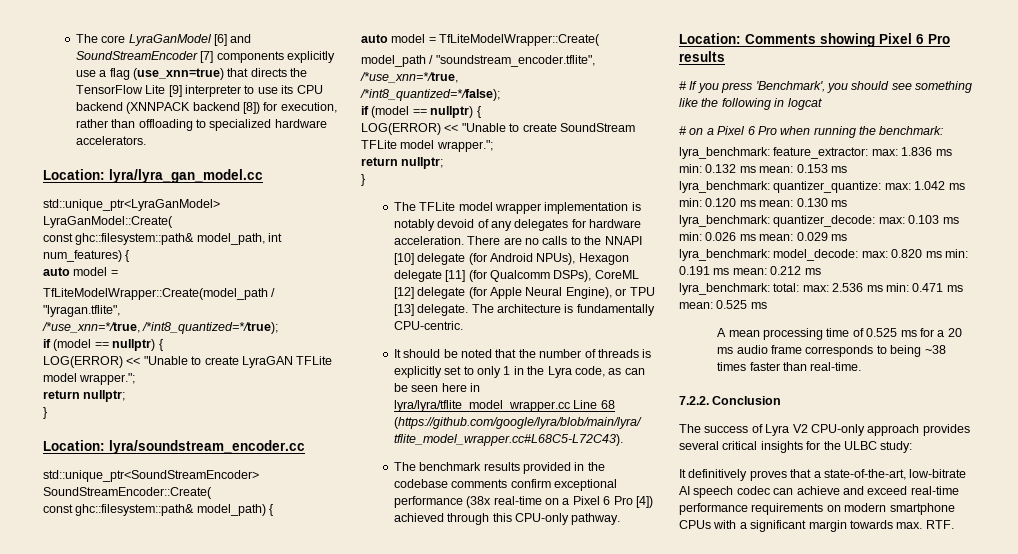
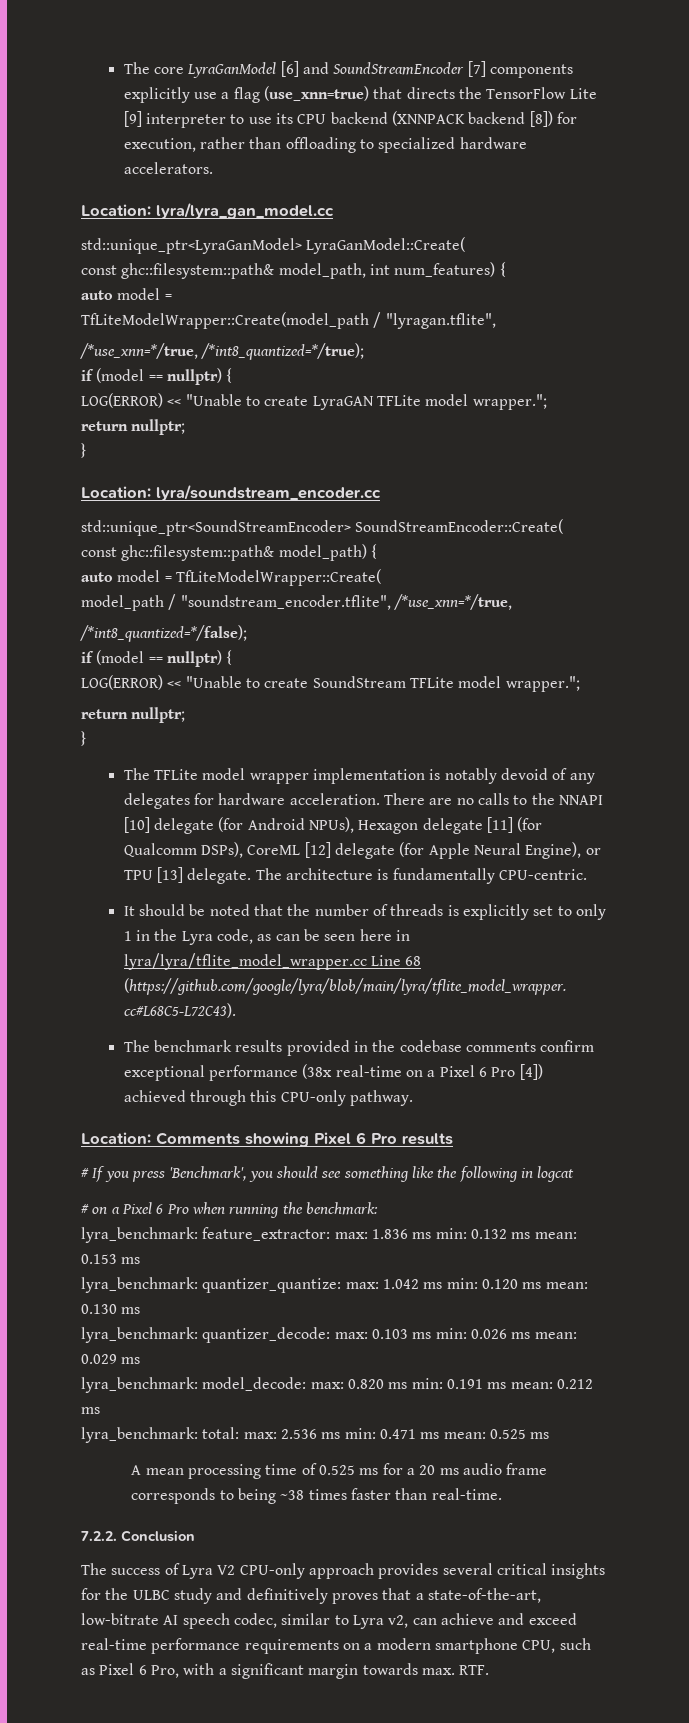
[880,441,913,453] [679,469,686,478] study: // It -> [173,1588,243,1604] study and
[736,486,770,495] codec -> [233,1613,409,1629] codec, similar to Lyra v2,
(841, 508) none -> [364,1643,373,1650] a
[679,520,711,529] CPUs -> [522,1638,591,1653] [81,1663,179,1678] CPU, such as Pixel 6 Pro,

